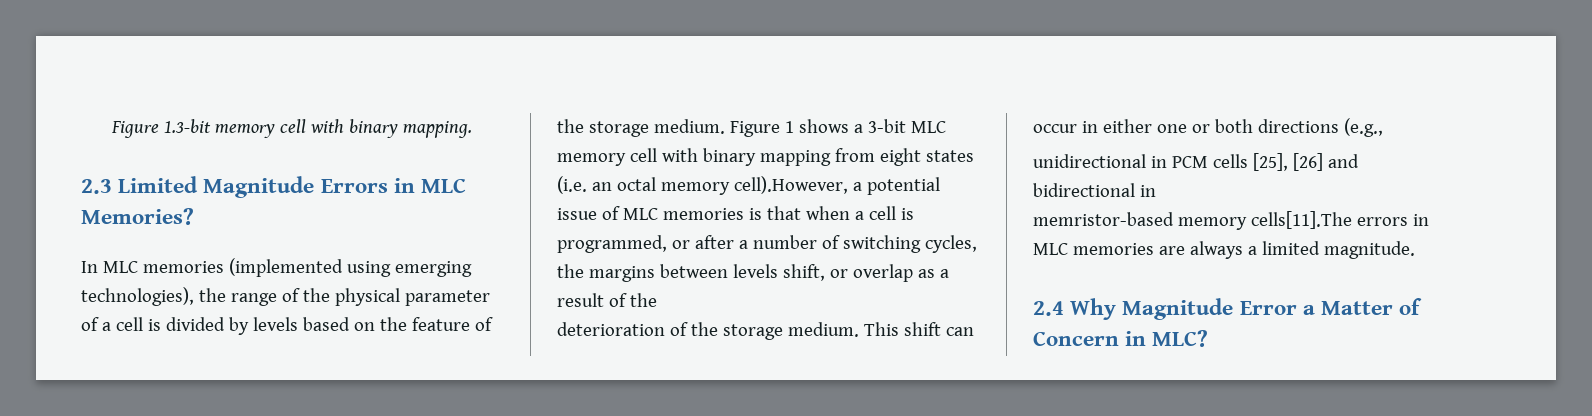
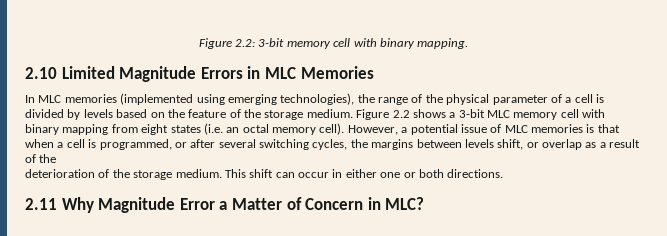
[111,119,212,138] Figure 1.3-bit -> [198,38,285,49] Figure 2.2: 3-bit
[81,179,112,194] 2.3 -> [25,67,57,79] 2.10
[81,208,194,225] Memories? -> [300,66,374,79] Memories
[784,121,794,133] 1 -> [392,110,410,118] 2.2
[733,176,848,194] cell).However, -> [319,123,398,135] cell). However,
[738,235,840,249] a number of -> [218,139,256,148] several
[1257,118,1383,137] [1033,153,1359,171] [1033,183,1156,197] [1033,211,1429,230] [1033,241,1415,259] [1033,301,1064,316] directions (e.g., // unidirectional in PCM cells [25], [26] and bidirectional in // memristor-based memory cells[11].The errors in MLC memories are always a limited magnitude. // 2.4 -> [447,169,504,178] [25,198,57,210] directions. // 2.11

